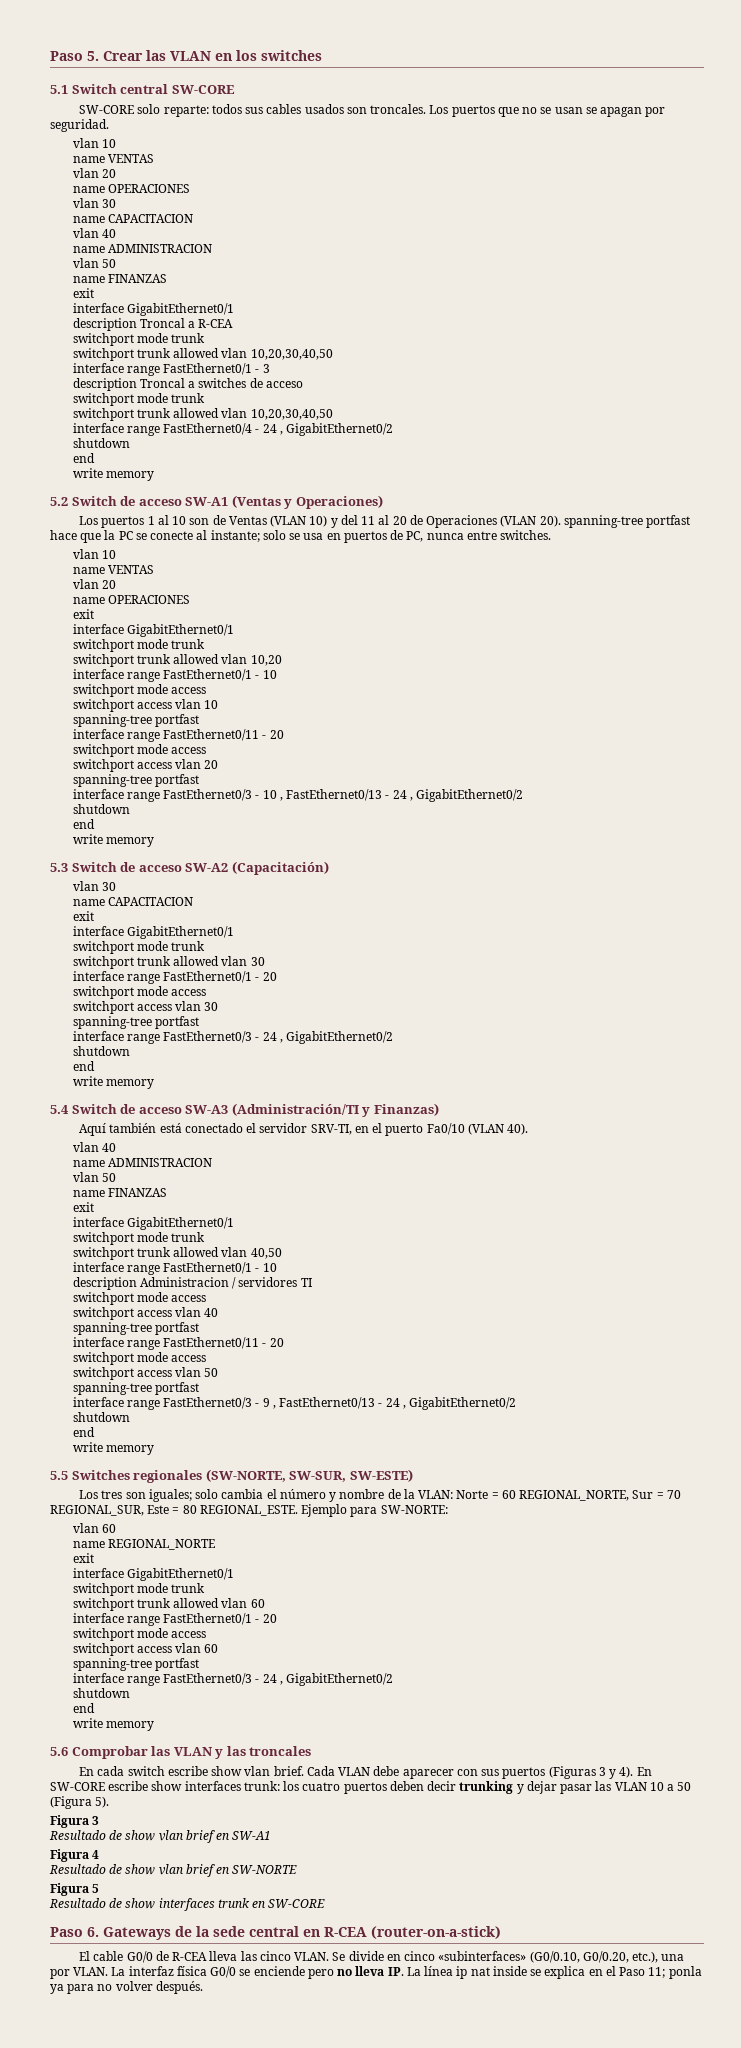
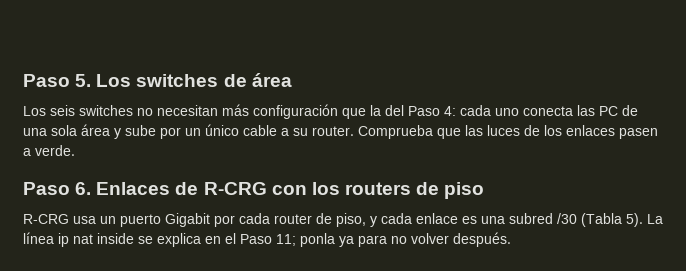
[103,50,322,61] [50,84,235,94] [79,104,666,117] [50,119,109,132] [72,138,116,148] [72,154,154,163] [72,168,116,178] [72,184,190,193] [72,198,116,208] [72,214,193,223] [72,228,116,238] [72,244,212,253] [72,258,116,268] [72,274,167,283] [72,288,94,298] [72,303,234,316] [72,318,234,331] [72,333,206,346] [72,348,333,361] [72,363,270,376] [72,378,303,391] [72,393,206,406] [72,408,333,421] [72,423,394,436] [72,438,130,448] [72,453,95,463] [72,468,154,481] [50,495,383,509] [79,515,691,528] [50,530,552,543] [72,549,116,559] [72,565,154,574] [72,579,116,589] [72,595,190,604] [72,609,94,619] [72,624,234,637] [72,639,206,652] [72,654,282,667] [72,669,277,682] [72,684,207,697] [72,699,219,712] [72,714,199,727] [72,729,284,742] [72,744,207,757] [72,759,219,772] [72,774,199,787] [72,789,523,802] [72,804,130,814] [72,819,95,829] [72,834,154,847] [50,861,329,875] [72,881,116,891] [72,897,193,906] [72,911,94,921] [72,926,234,939] [72,941,206,954] [72,956,265,969] [72,971,277,984] [72,986,207,999] [72,1001,219,1014] [72,1016,199,1029] [72,1031,394,1044] [72,1046,130,1056] [72,1061,95,1071] [72,1076,154,1089] [50,1103,439,1117] [79,1123,529,1136] [72,1142,116,1152] [72,1158,212,1167] [72,1172,116,1182] [72,1188,167,1197] [72,1202,94,1212] [72,1217,234,1230] [72,1232,206,1245] [72,1247,282,1260] [72,1262,277,1275] [72,1277,312,1290] [72,1292,207,1305] [72,1307,219,1320] [72,1322,199,1335] [72,1337,284,1350] [72,1352,207,1365] [72,1367,219,1380] [72,1382,199,1395] [72,1397,516,1410] [72,1412,130,1422] [72,1427,95,1437] [72,1442,154,1455] [50,1469,413,1483] [79,1489,681,1502] [50,1504,448,1517] [72,1523,116,1533] [72,1539,215,1550] [72,1553,94,1563] [72,1568,234,1581] [72,1583,206,1596] [72,1598,265,1611] [72,1613,277,1626] [72,1628,207,1641] [72,1643,219,1656] [72,1658,199,1671] [72,1673,394,1686] [72,1688,130,1698] [72,1703,95,1713] [72,1718,154,1731] [50,1746,312,1759] [79,1766,652,1779] [50,1781,692,1794] [50,1796,110,1809] [50,1815,100,1828] [49,1830,272,1843] [50,1849,100,1862] [49,1864,298,1877] [50,1883,100,1896] [49,1898,326,1911] [50,1926,501,1940] [79,1951,685,1963] [50,1966,404,1979] Crear las VLAN en los switches // 5.1 Switch central SW-CORE // SW-CORE solo reparte: todos sus cables usados son troncales. Los puertos que no se usan se apagan por seguridad. // vlan 10 // name VENTAS // vlan 20 // name OPERACIONES // vlan 30 // name CAPACITACION // vlan 40 // name ADMINISTRACION // vlan 50 // name FINANZAS // exit // interface GigabitEthernet0/1 // description Troncal a R-CEA // switchport mode trunk // switchport trunk allowed vlan 10,20,30,40,50 // interface range FastEthernet0/1 - 3 // description Troncal a switches de acceso // switchport mode trunk // switchport trunk allowed vlan 10,20,30,40,50 // interface range FastEthernet0/4 - 24 , GigabitEthernet0/2 // shutdown // end // write memory // 5.2 Switch de acceso SW-A1 (Ventas y Operaciones) // Los puertos 1 al 10 son de Ventas (VLAN 10) y del 11 al 20 de Operaciones (VLAN 20). spanning-tree portfast hace que la PC se conecte al instante; solo se usa en puertos de PC, nunca entre switches. // vlan 10 // name VENTAS // vlan 20 // name OPERACIONES // exit // interface GigabitEthernet0/1 // switchport mode trunk // switchport trunk allowed vlan 10,20 // interface range FastEthernet0/1 - 10 // switchport mode access // switchport access vlan 10 // spanning-tree portfast // interface range FastEthernet0/11 - 20 // switchport mode access // switchport access vlan 20 // spanning-tree portfast // interface range FastEthernet0/3 - 10 , FastEthernet0/13 - 24 , GigabitEthernet0/2 // shutdown // end // write memory // 5.3 Switch de acceso SW-A2 (Capacitación) // vlan 30 // name CAPACITACION // exit // interface GigabitEthernet0/1 // switchport mode trunk // switchport trunk allowed vlan 30 // interface range FastEthernet0/1 - 20 // switchport mode access // switchport access vlan 30 // spanning-tree portfast // interface range FastEthernet0/3 - 24 , GigabitEthernet0/2 // shutdown // end // write memory // 5.4 Switch de acceso SW-A3 (Administración/TI y Finanzas) // Aquí también está conectado el servidor SRV-TI, en el puerto Fa0/10 (VLAN 40). // vlan 40 // name ADMINISTRACION // vlan 50 // name FINANZAS // exit // interface GigabitEthernet0/1 // switchport mode trunk // switchport trunk allowed vlan 40,50 // interface range FastEthernet0/1 - 10 // description Administracion / servidores TI // switchport mode access // switchport access vlan 40 // spanning-tree portfast // interface range FastEthernet0/11 - 20 // switchport mode access // switchport access vlan 50 // spanning-tree portfast // interface range FastEthernet0/3 - 9 , FastEthernet0/13 - 24 , GigabitEthernet0/2 // shutdown // end // write memory // 5.5 Switches regionales (SW-NORTE, SW-SUR, SW-ESTE) // Los tres son iguales; solo cambia el número y nombre de la VLAN: Norte = 60 REGIONAL_NORTE, Sur = 70 REGIONAL_SUR, Este = 80 REGIONAL_ESTE. Ejemplo para SW-NORTE: // vlan 60 // name REGIONAL_NORTE // exit // interface GigabitEthernet0/1 // switchport mode trunk // switchport trunk allowed vlan 60 // interface range FastEthernet0/1 - 20 // switchport mode access // switchport access vlan 60 // spanning-tree portfast // interface range FastEthernet0/3 - 24 , GigabitEthernet0/2 // shutdown // end // write memory // 5.6 Comprobar las VLAN y las troncales // En cada switch escribe show vlan brief. Cada VLAN debe aparecer con sus puertos (Figuras 3 y 4). En SW-CORE escribe show interfaces trunk: los cuatro puertos deben decir trunking y dejar pasar las VLAN 10 a 50 (Figura 5). // Figura 3 // Resultado de show vlan brief en SW-A1 // Figura 4 // Resultado de show vlan brief en SW-NORTE // Figura 5 // Resultado de show interfaces trunk en SW-CORE // Paso 6. Gateways de la sede central en R-CEA (router-on-a-stick) // El cable G0/0 de R-CEA lleva las cinco VLAN. Se divide en cinco «subinterfaces» (G0/0.10, G0/0.20, etc.), una por VLAN. La interfaz física G0/0 se enciende pero no lleva IP. -> [96,73,292,87] [23,104,638,119] [23,124,658,139] [23,145,75,156] [23,182,485,199] [23,213,643,227] Los switches de área // Los seis switches no necesitan más configuración que la del Paso 4: cada uno conecta las PC de una sola área y sube por un único cable a su router. Comprueba que las luces de los enlaces pasen a verde. // Paso 6. Enlaces de R-CRG con los routers de piso // R-CRG usa un puerto Gigabit por cada router de piso, y cada enlace es una subred /30 (Tabla 5).

